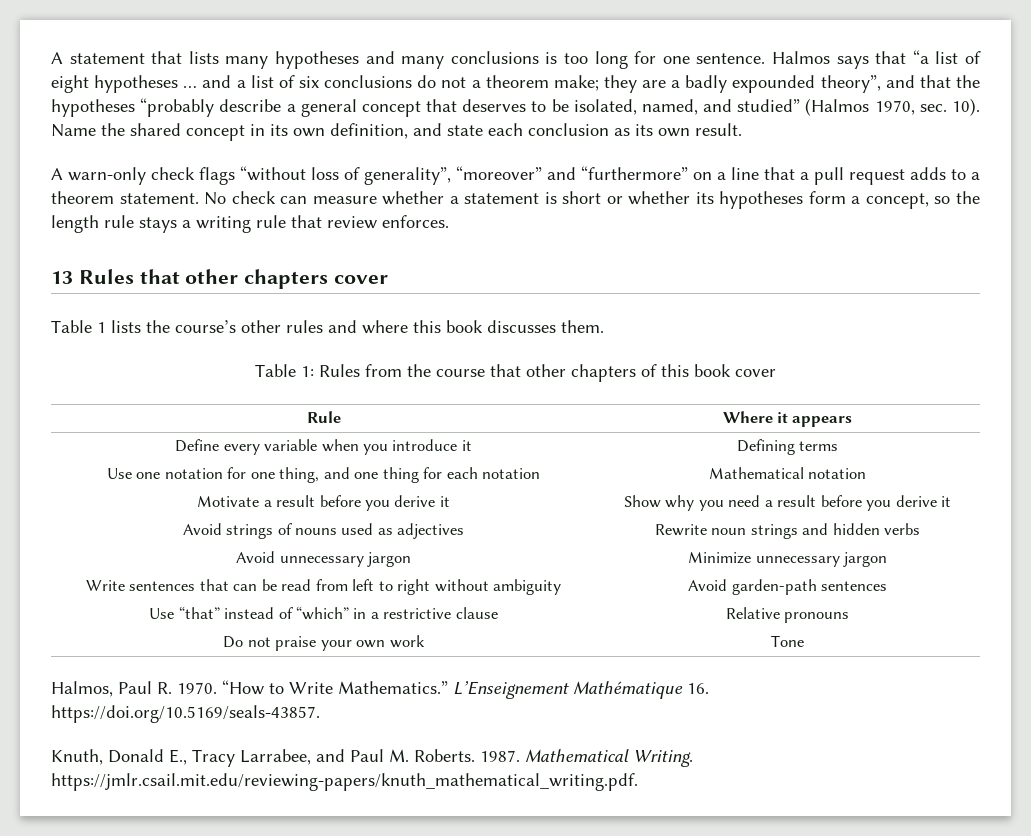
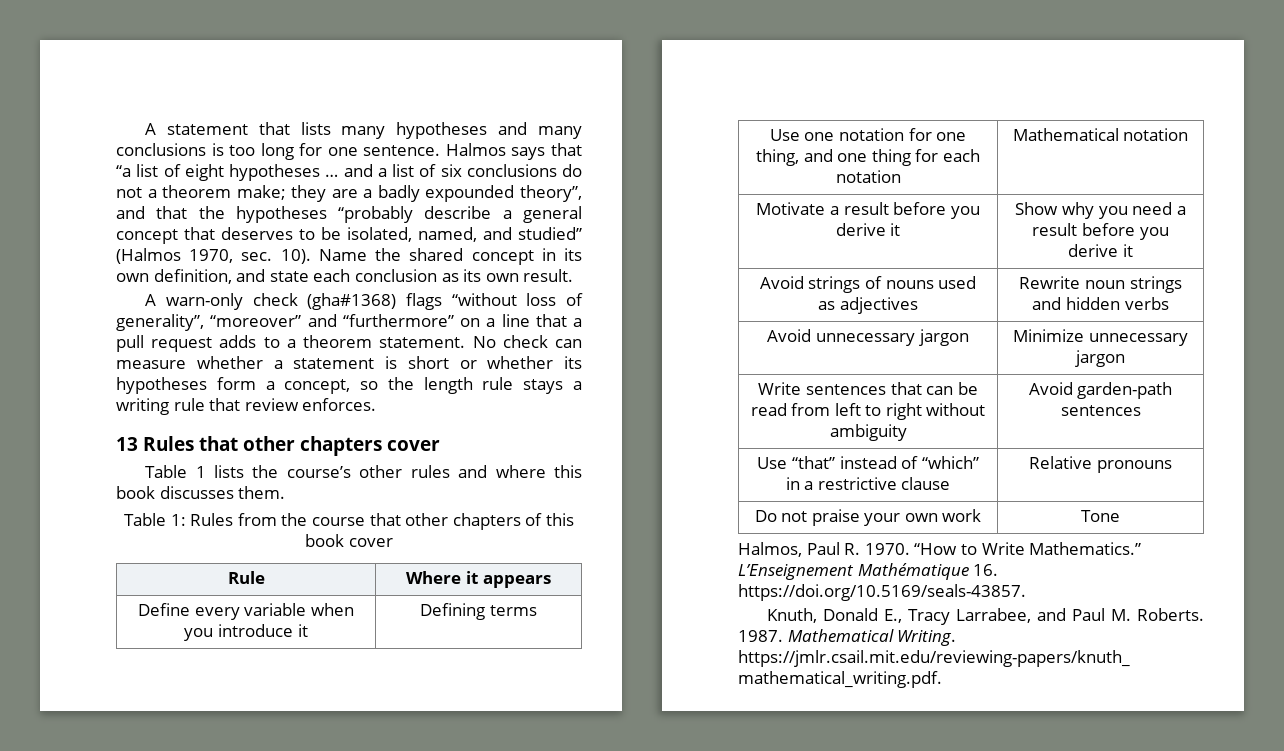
(195, 173) none -> [307,293,397,310] (gha#1368)

